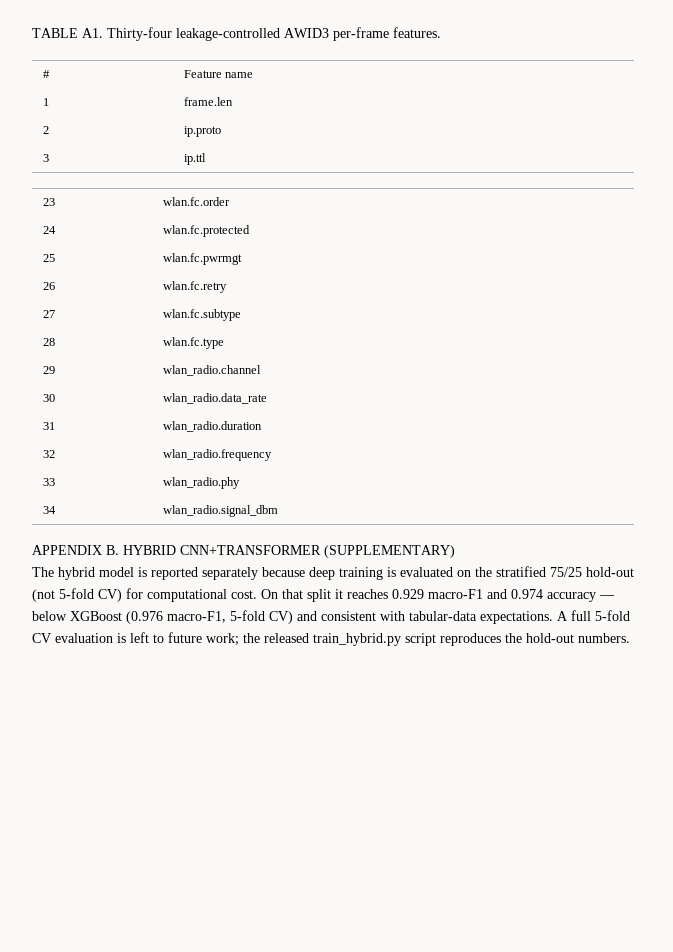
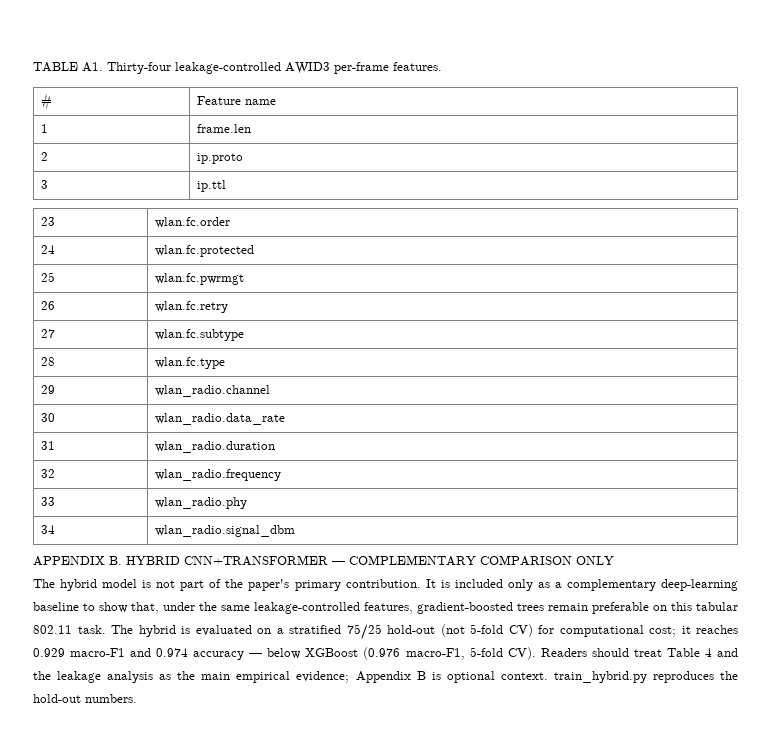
[324,545,455,558] (SUPPLEMENTARY) -> [332,555,614,566] — COMPLEMENTARY COMPARISON ONLY
[151,567,383,580] reported separately because deep training -> [156,579,738,591] [33,602,738,614] [33,625,176,637] not part of the paper's primary contribution. It is included only as a complementary deep-learning baseline to show that, under the same leakage-controlled features, gradient-boosted trees remain preferable on this tabular 802.11 task. The hybrid
[475,567,492,577] the -> [276,628,284,634] a
[231,589,331,602] cost. On that split -> [649,626,676,637] cost;
[269,610,630,624] [32,632,436,646] CV) and consistent with tabular-data expectations. A full 5-fold CV evaluation is left to future work; the released train_hybrid.py script -> [507,647,738,660] [33,671,647,683] CV). Readers should treat Table 4 and the leakage analysis as the main empirical evidence; Appendix B is optional context. train_hybrid.py

